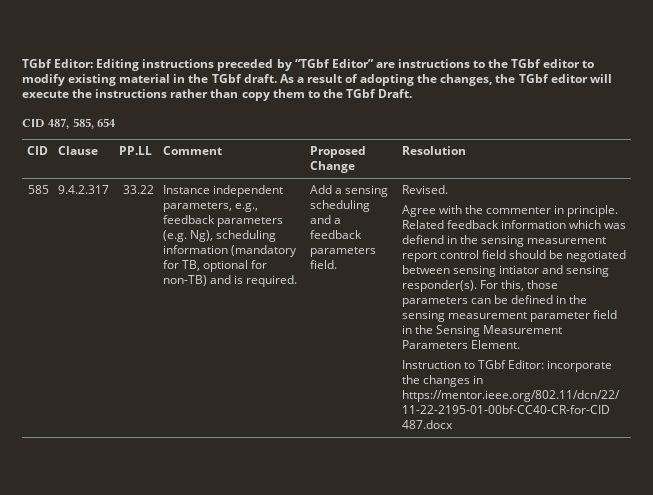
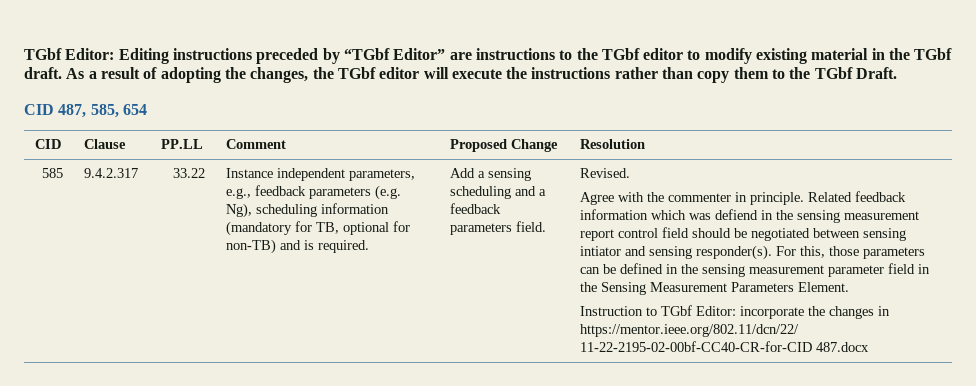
[401,405,610,414] 11-22-2195-01-00bf-CC40-CR-for-CID -> [580,341,813,352] 11-22-2195-02-00bf-CC40-CR-for-CID

